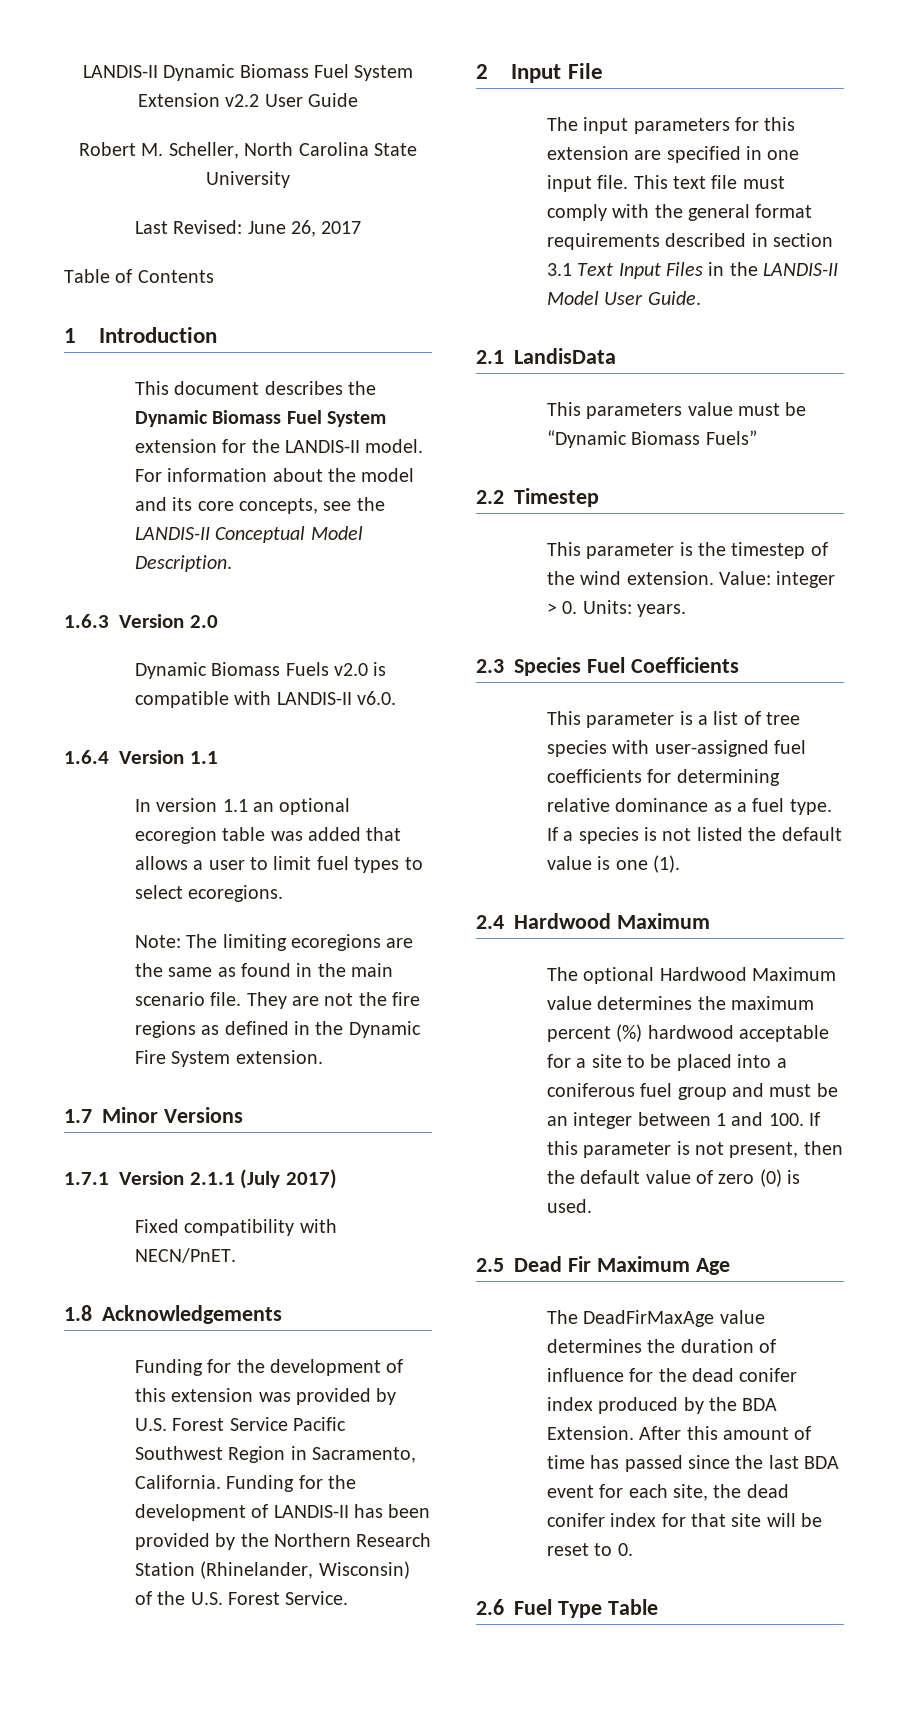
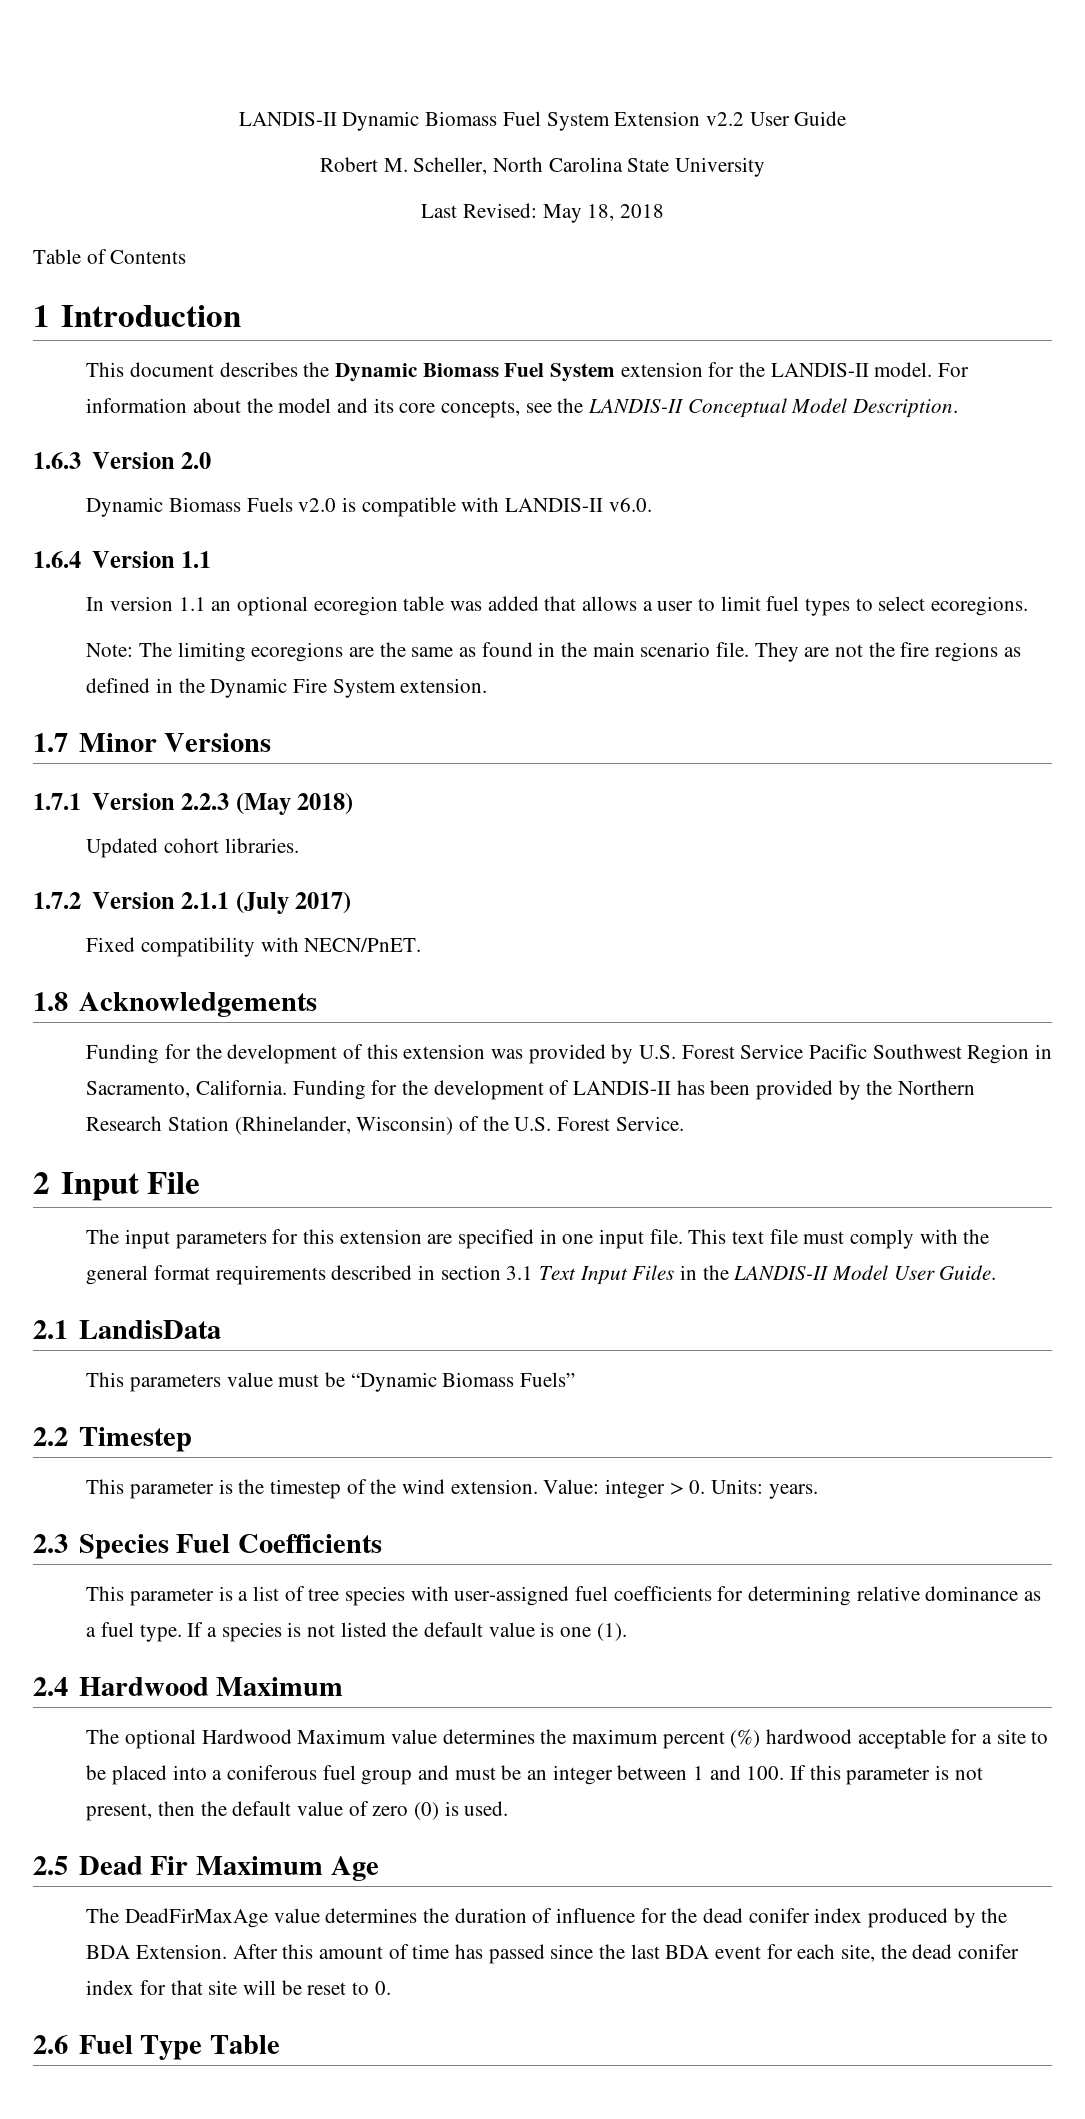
[247,220,362,237] June 26, 2017 -> [542,204,664,223] May 18, 2018
(184, 1178) none -> [181,793,354,815] [86,838,299,858] [33,892,175,909] 2.2.3 (May 2018) // Updated cohort libraries. // 1.7.2 Version

